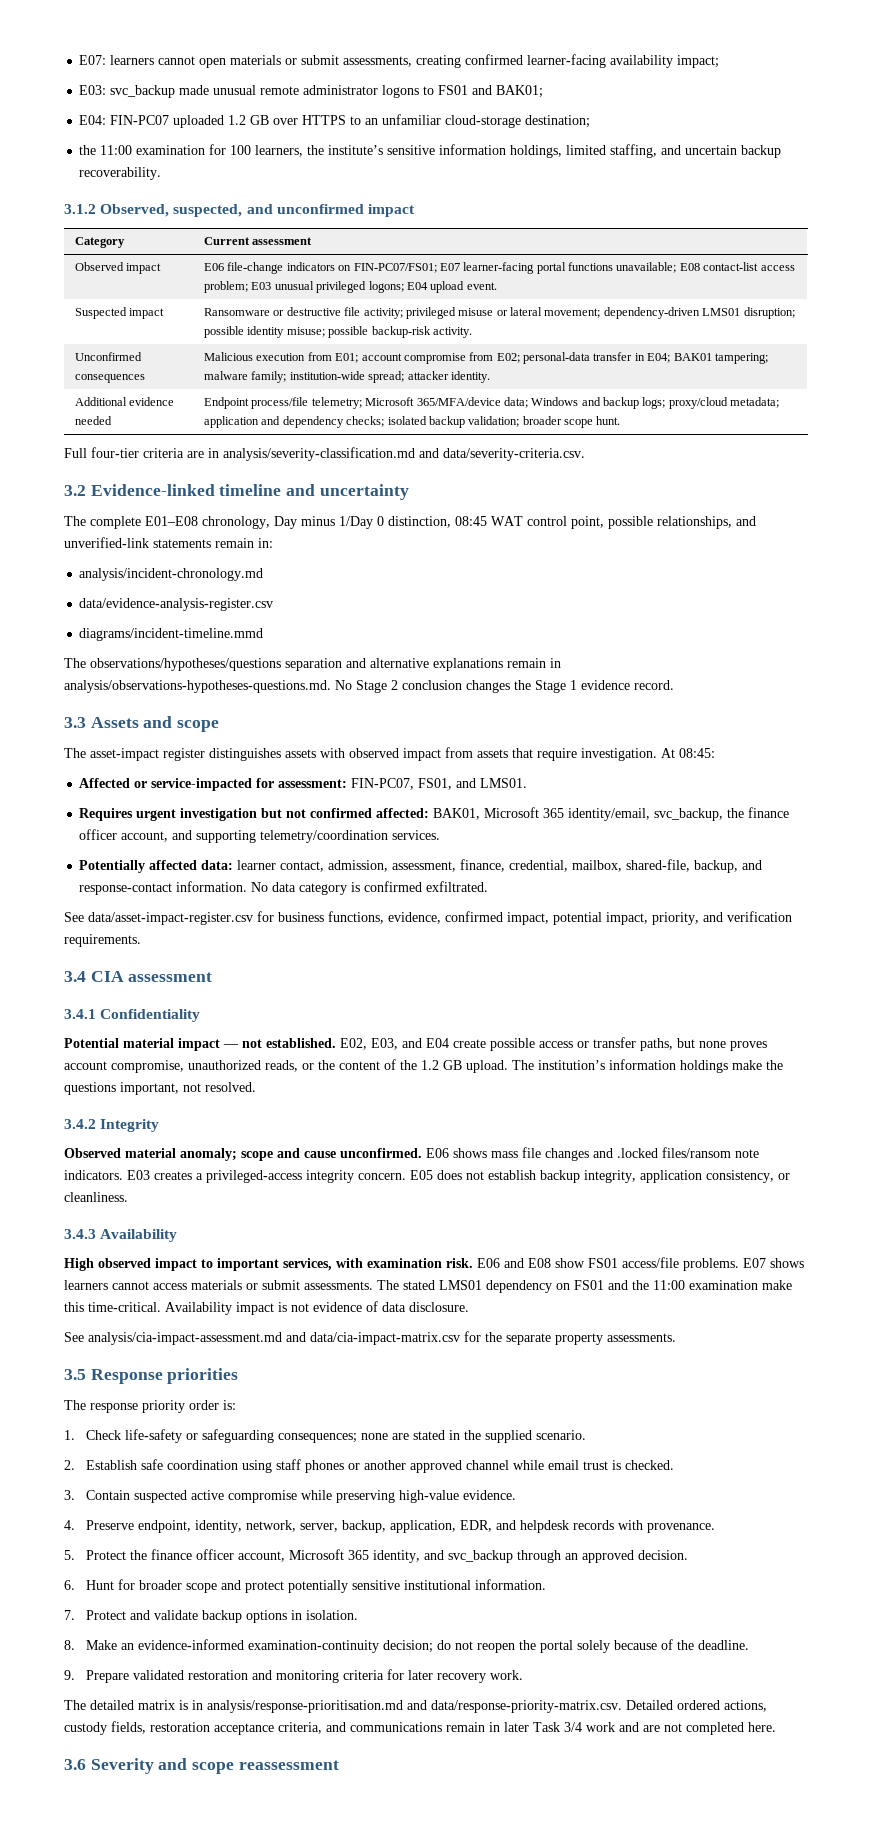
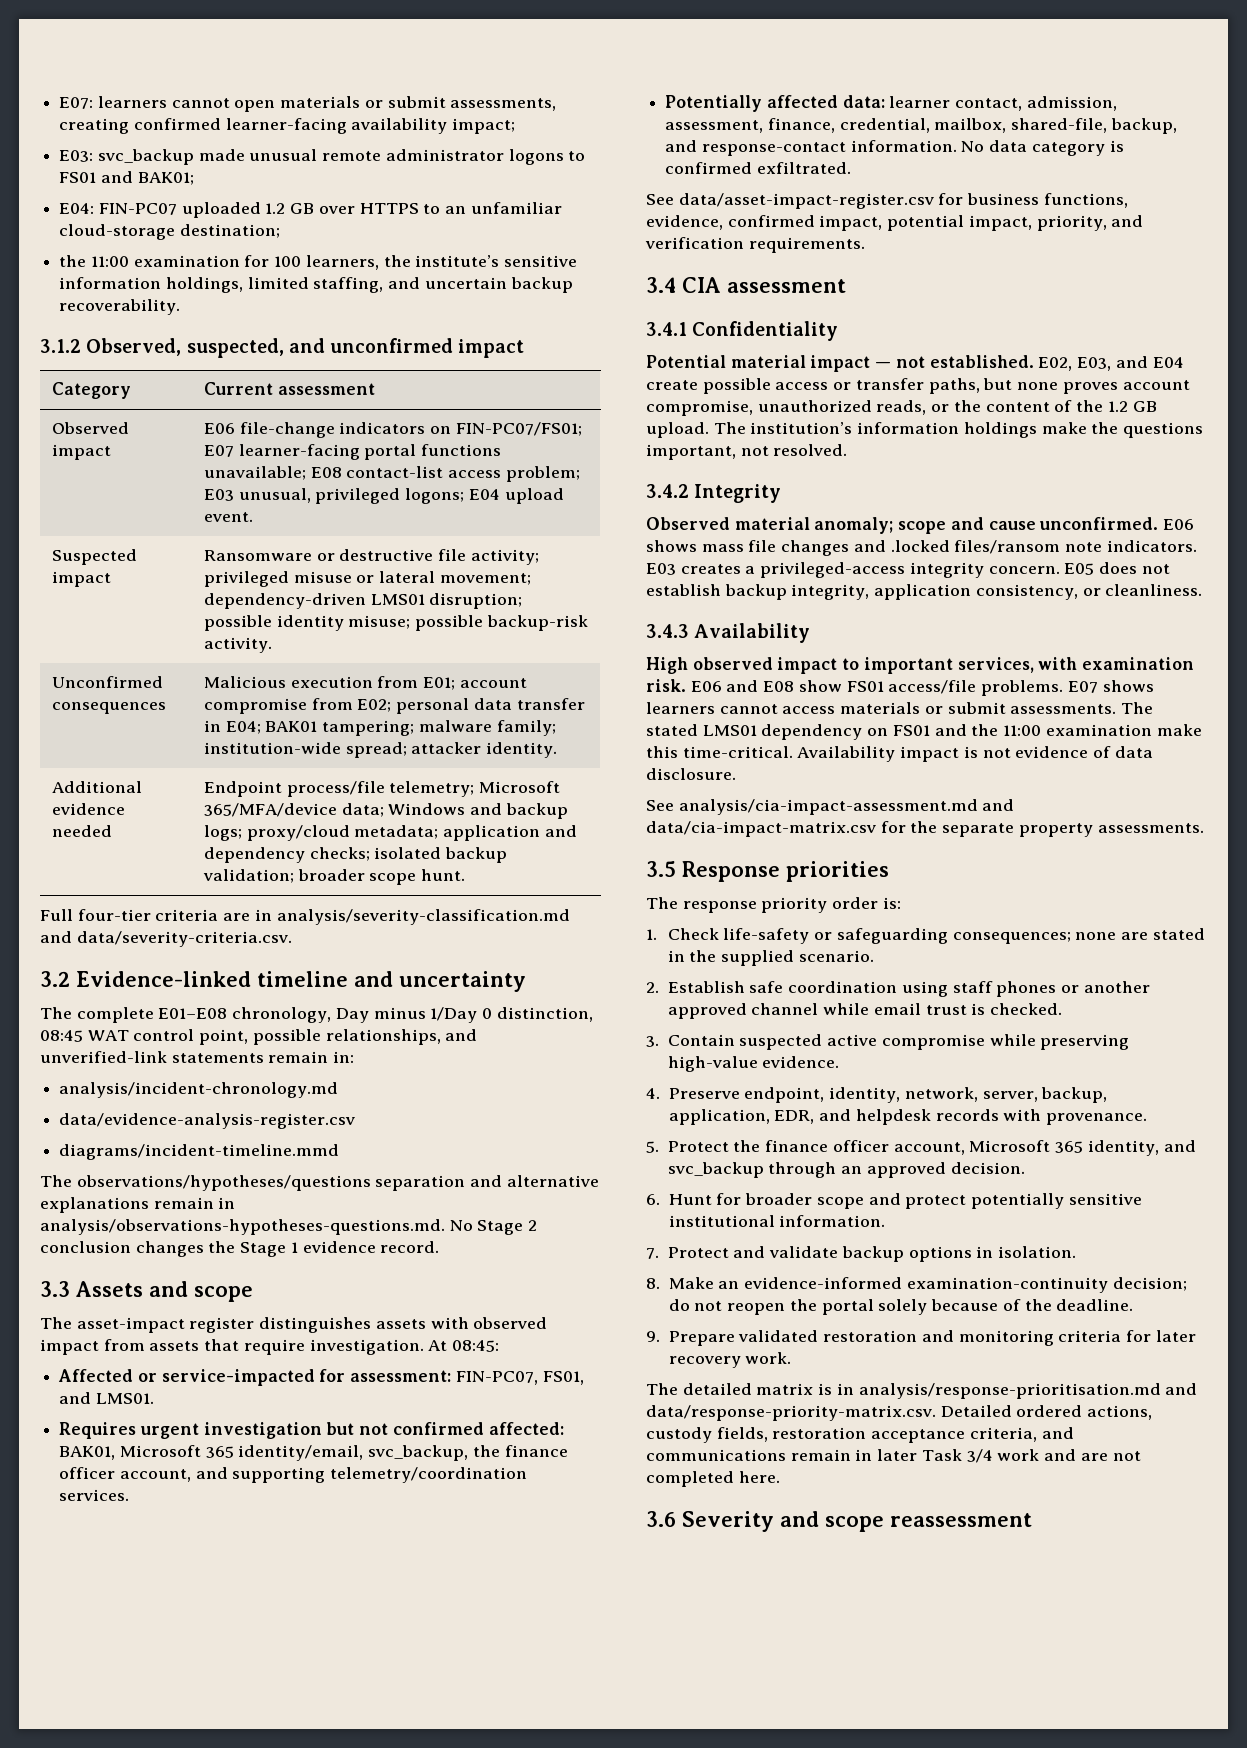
[274,281,314,290] unusual -> [238,488,311,503] unusual,
[523,352,591,364] personal-data -> [396,698,512,714] personal data

